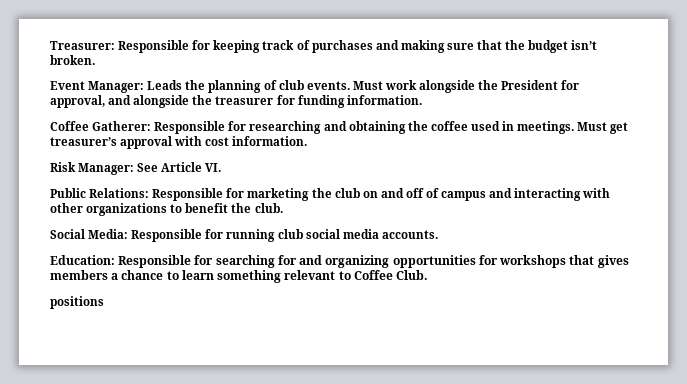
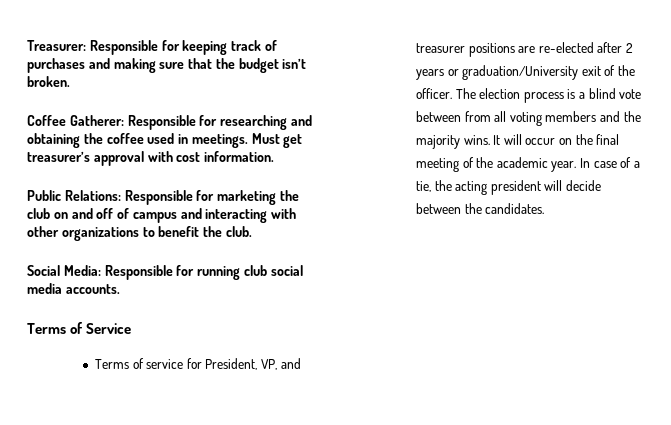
[50,80,580,93] [50,95,422,108] // Event Manager: Leads the planning of club events. Must work alongside the President for approval, and alongside the treasurer for funding information. -> (70, 81) none
[50,162,222,175] // Risk Manager: See Article VI. -> (275, 156) none
[50,255,629,268] [50,270,429,283] [50,296,104,309] Education: Responsible for searching for and organizing opportunities for workshops that gives members a chance to learn something relevant to Coffee Club. // positions -> [27,322,132,334] [94,358,301,370] [415,42,634,57] [415,65,636,80] [415,88,642,103] [415,111,641,126] [415,134,620,149] [415,157,641,172] [415,180,602,195] [415,203,545,214] Terms of Service // Terms of service for President, VP, and treasurer positions are re-elected after 2 years or graduation/University exit of the officer. The election process is a blind vote between from all voting members and the majority wins. It will occur on the final meeting of the academic year. In case of a tie, the acting president will decide between the candidates.

